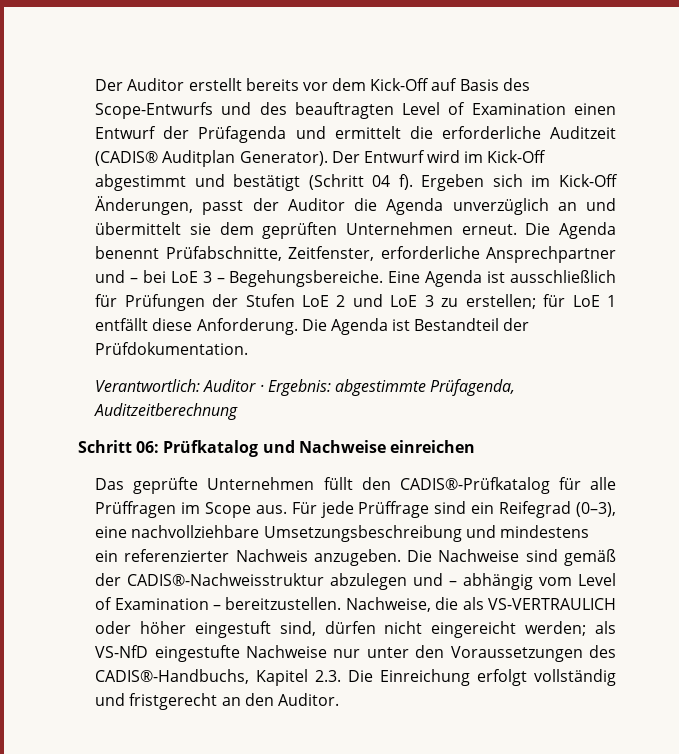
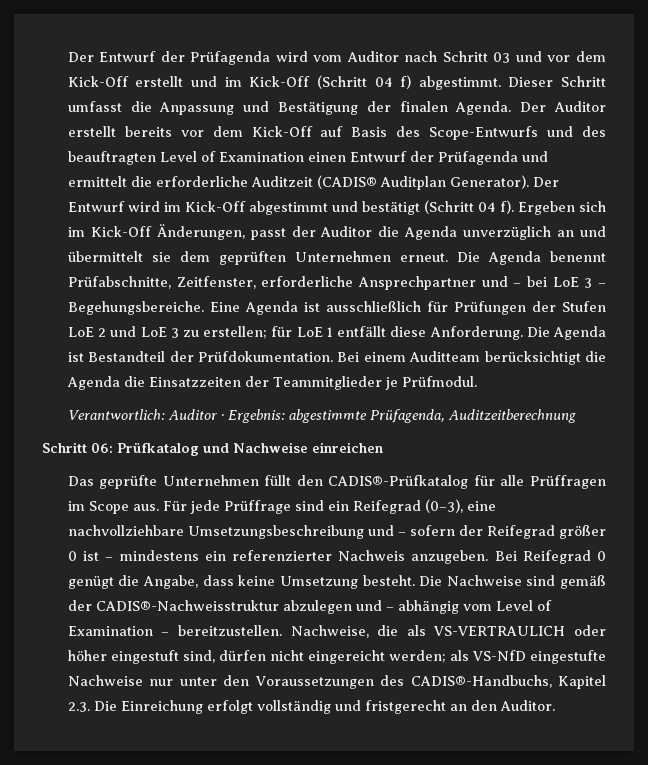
[95,79,124,91] Der -> [67,51,607,65] [67,75,606,90] [67,101,547,115] Der Entwurf der Prüfagenda wird vom Auditor nach Schritt 03 und vor dem Kick-Off erstellt und im Kick-Off (Schritt 04 f) abgestimmt. Dieser Schritt umfasst die Anpassung und Bestätigung der finalen Agenda. Der
(249, 348) none -> [337,351,606,365] [66,376,477,390] Bei einem Auditteam berücksichtigt die Agenda die Einsatzzeiten der Teammitglieder je Prüfmodul.
(496, 531) none -> [397,525,607,539] [67,551,114,561] – sofern der Reifegrad größer 0 ist –
(401, 557) none -> [494,550,606,564] [67,575,415,589] Bei Reifegrad 0 genügt die Angabe, dass keine Umsetzung besteht.

